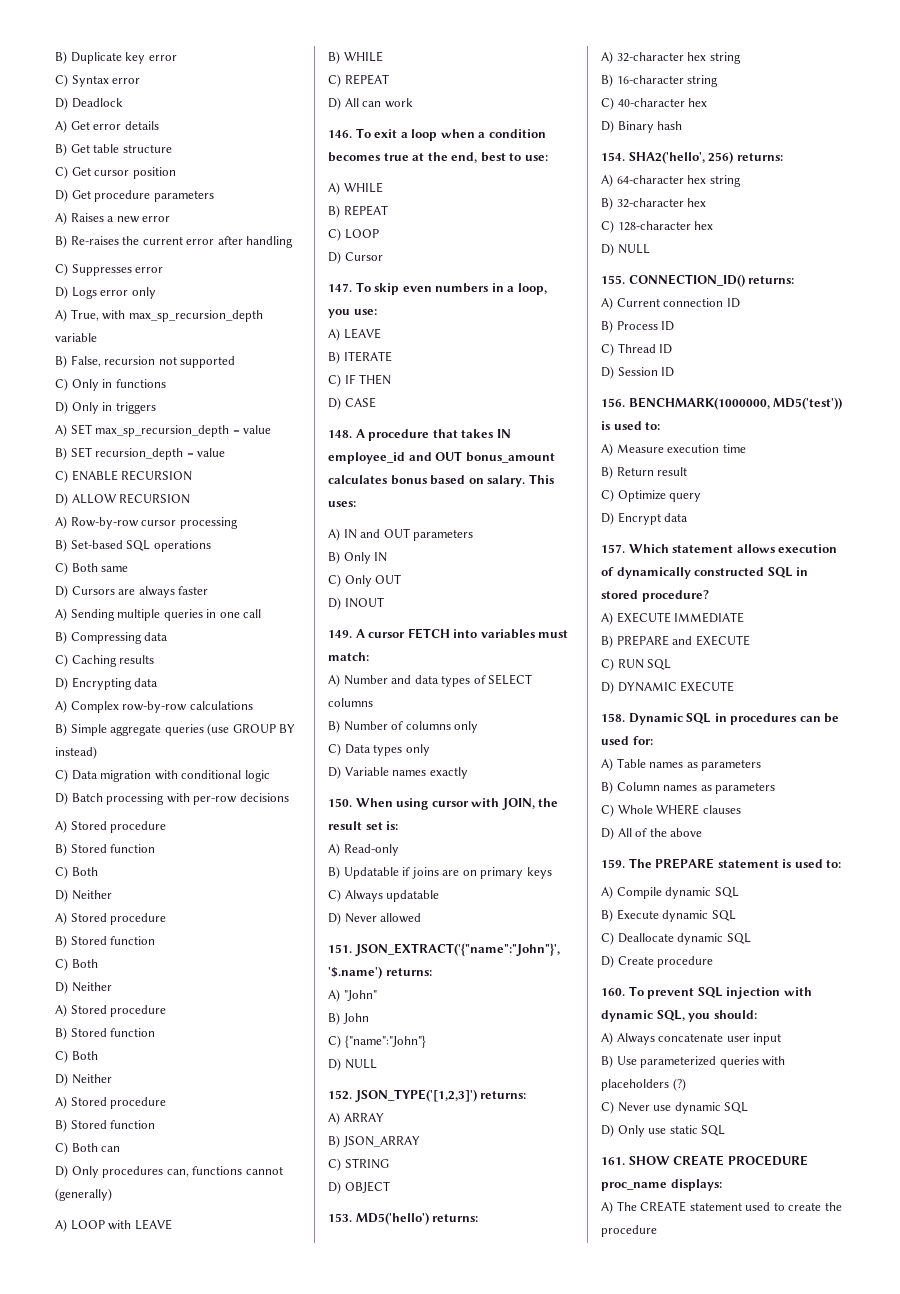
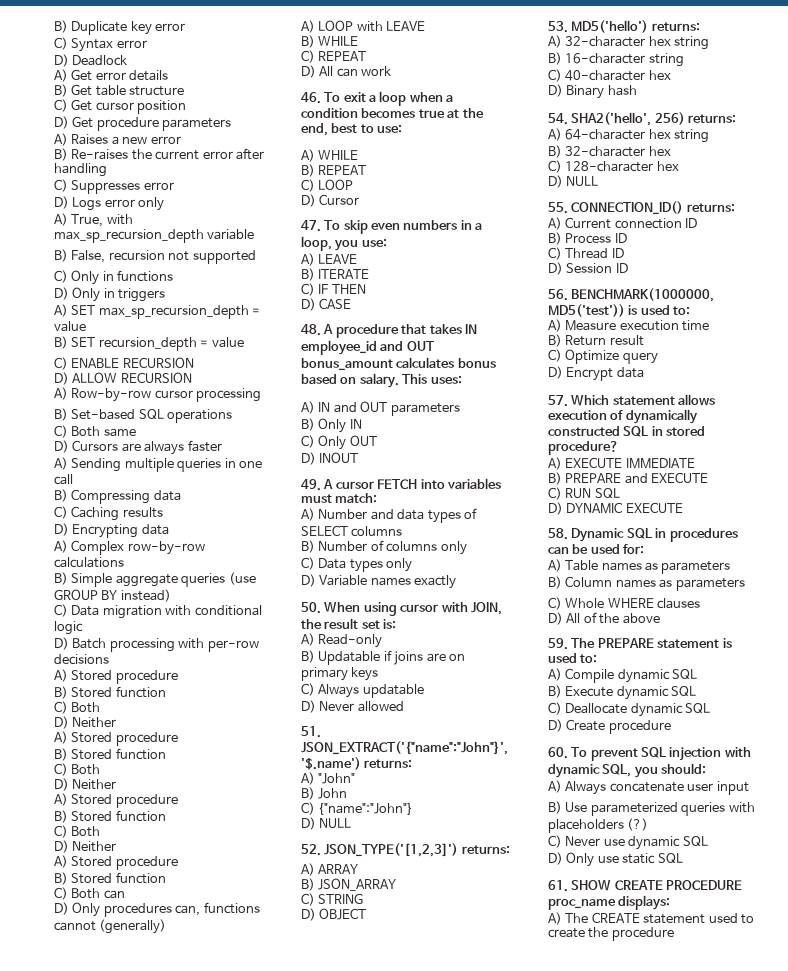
[328,130,352,138] 146. -> [301,92,321,104] 46.
[328,283,352,292] 147. -> [301,220,321,232] 47.
[328,430,352,438] 148. -> [301,324,321,336] 48.
[328,630,352,638] 149. -> [301,479,321,491] 49.
[328,798,352,807] 150. -> [301,602,321,614] 50.
[328,944,352,953] 151. -> [301,726,321,738] 51.
[328,1090,352,1100] 152. -> [301,844,321,856] 52.
[328,1213,352,1222] 153. -> [548,21,568,33] 53.
[601,152,625,161] 154. -> [548,113,568,125] 54.
[601,275,625,284] 155. -> [548,202,568,214] 55.
[601,398,625,407] 156. -> [548,289,568,301] 56.
[601,544,625,553] 157. -> [548,395,568,407] 57.
[601,713,625,722] 158. -> [548,528,568,540] 58.
[601,859,625,868] 159. -> [548,638,568,650] 59.
[601,988,625,996] 160. -> [548,747,568,759] 60.
[601,1157,625,1165] 161. -> [548,880,568,892] 61.

